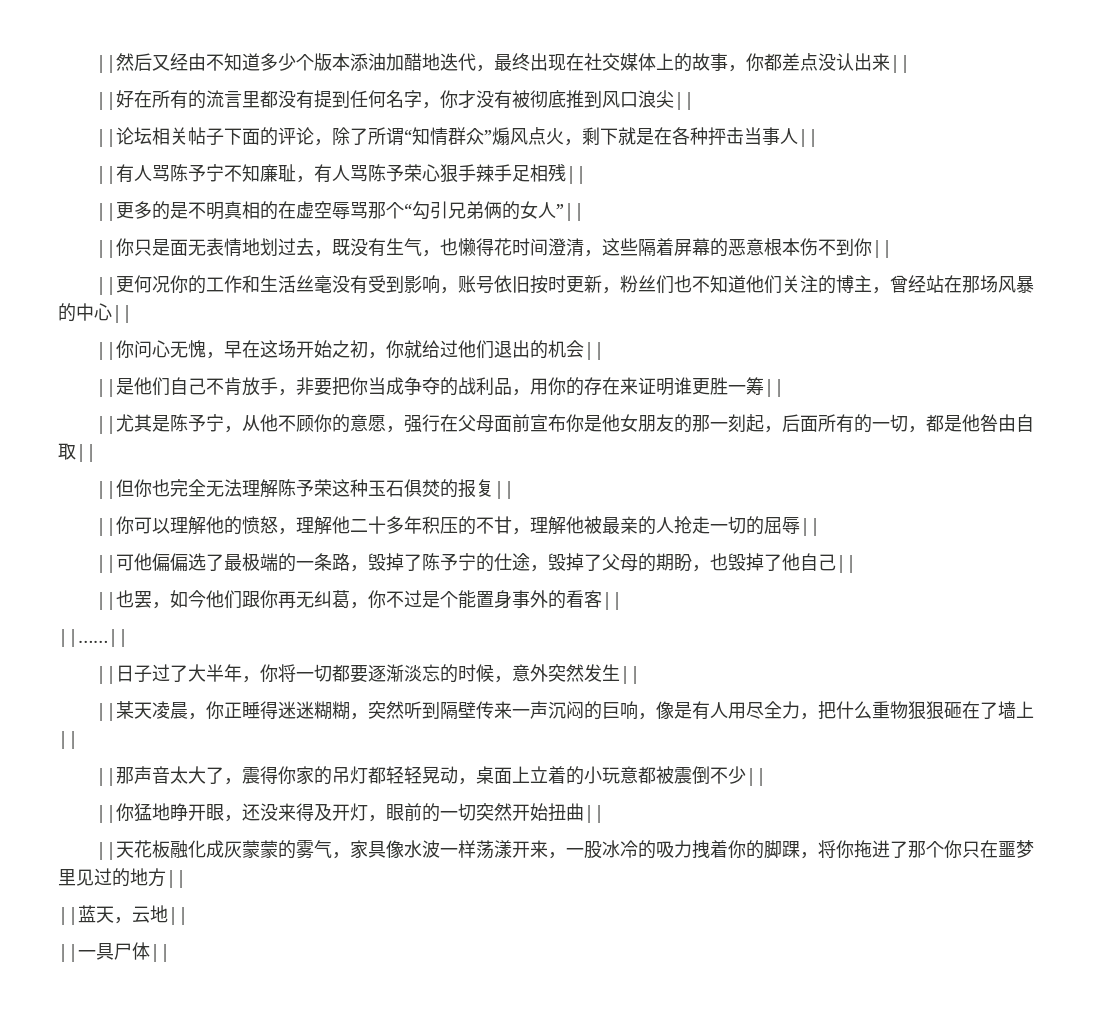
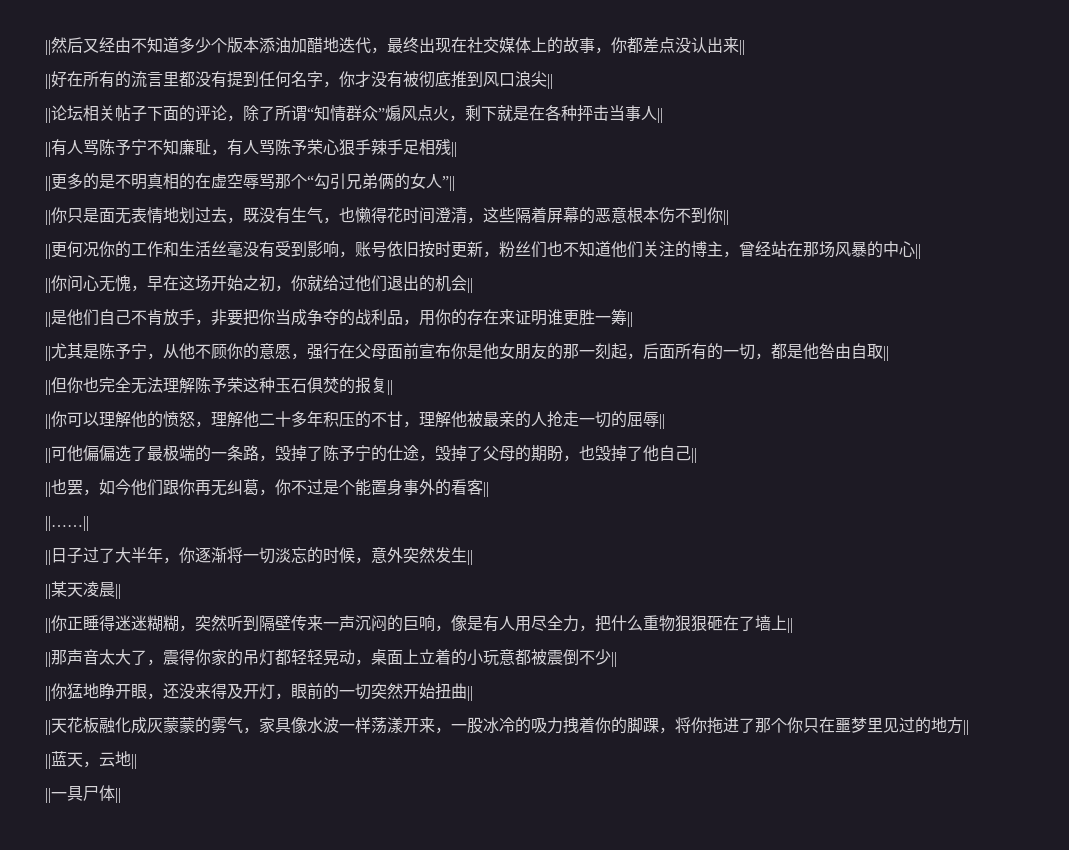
[277,664,404,683] 将一切都要逐渐 -> [195,547,275,564] 逐渐将一切
[187,713,206,720] ， -> [115,584,121,599] [45,618,51,633] || // ||

